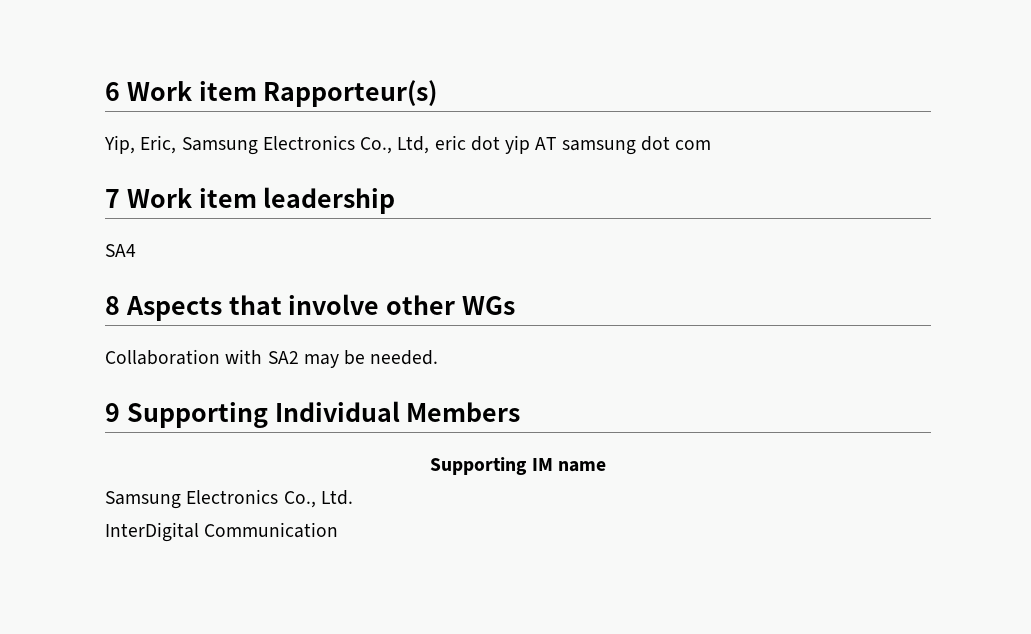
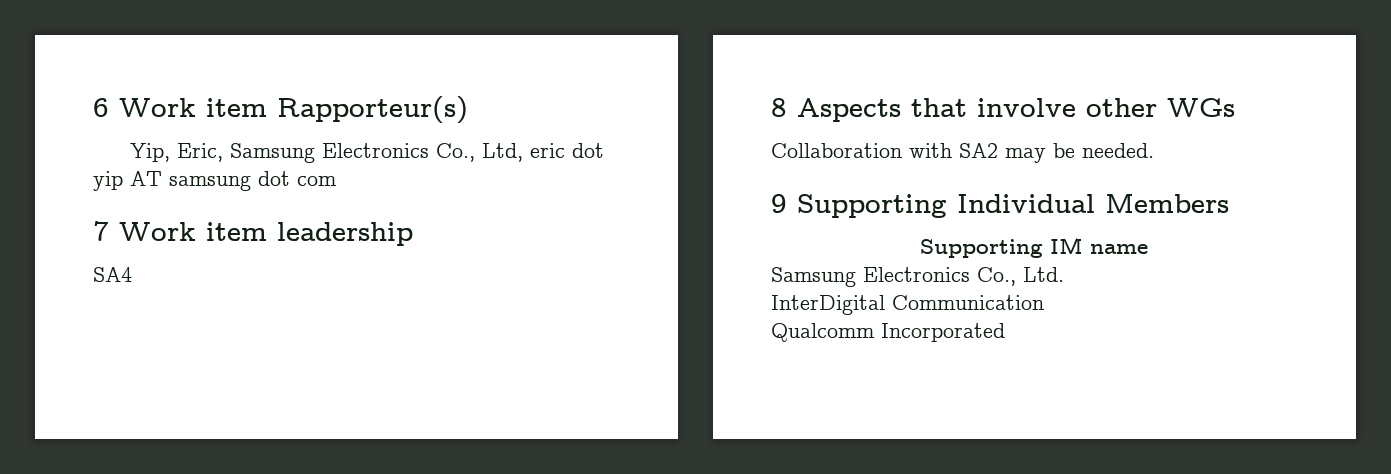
(339, 530) none -> [771,323,1005,342] // Qualcomm Incorporated

